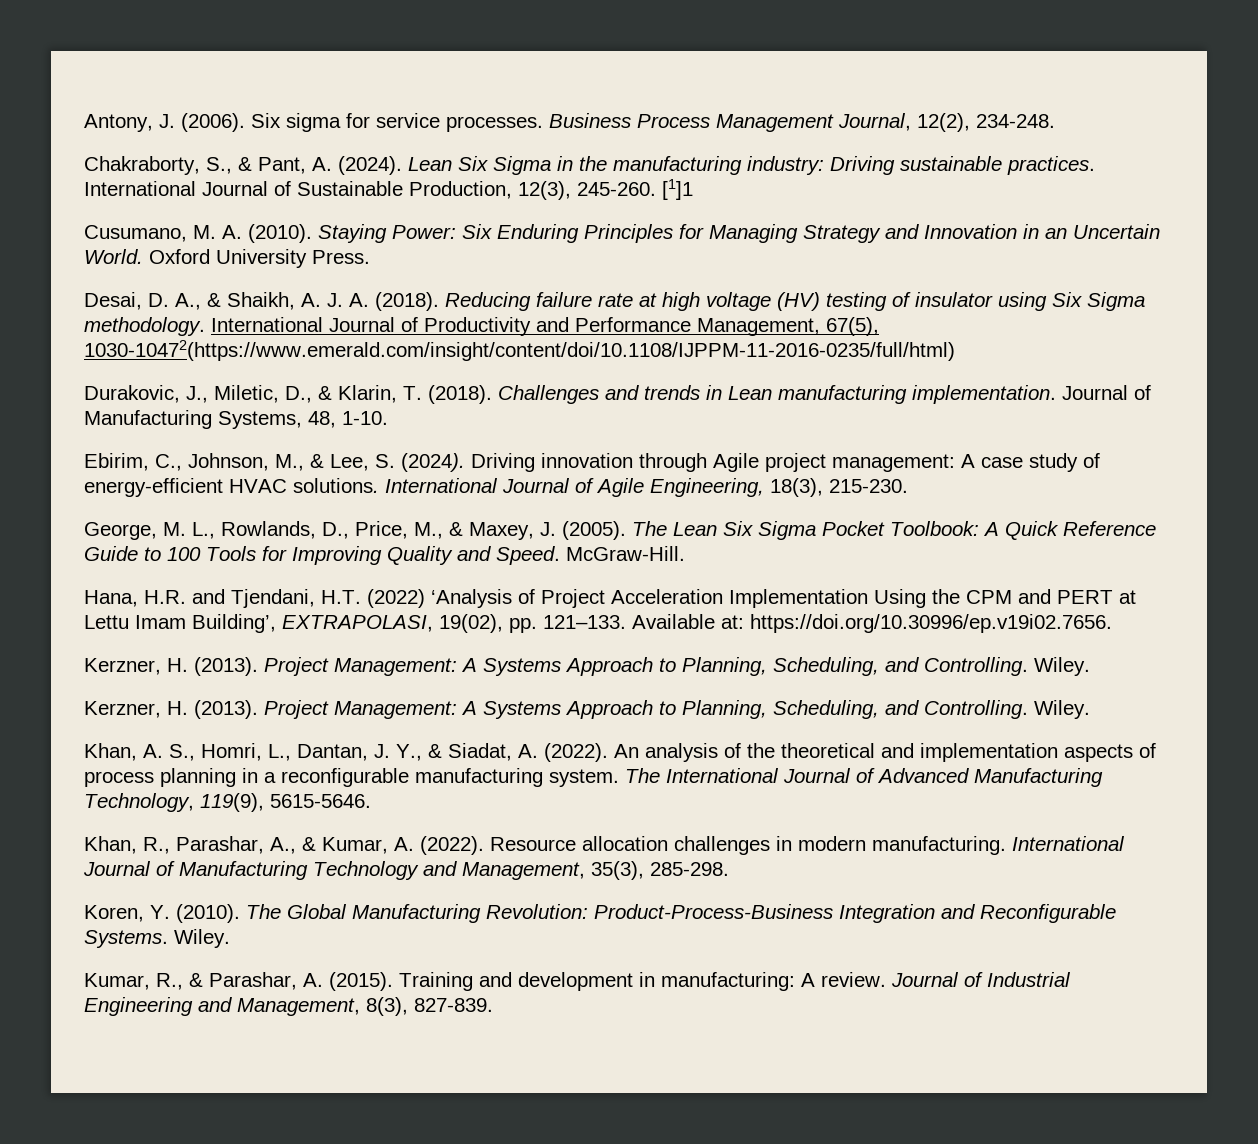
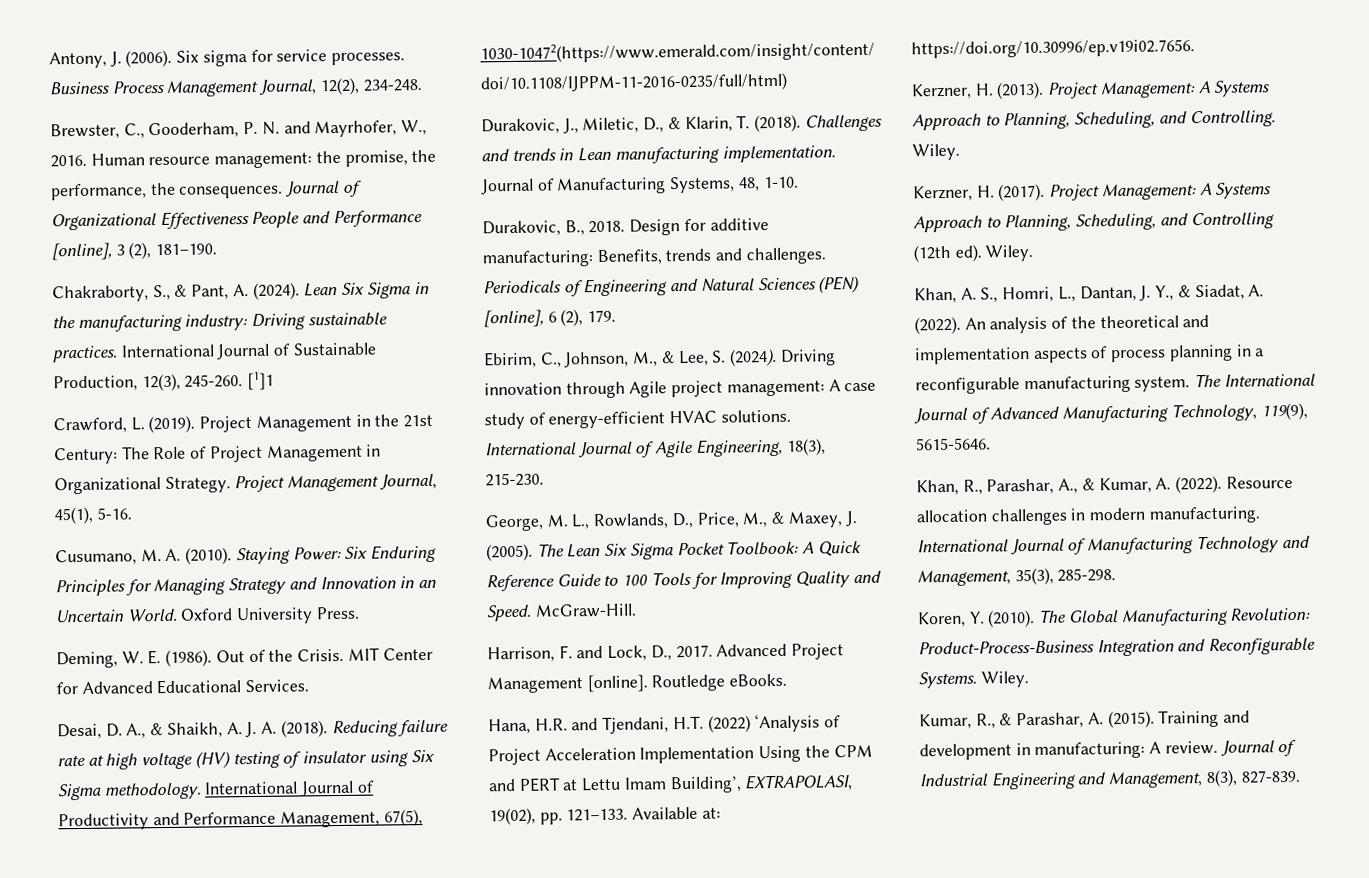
(1055, 121) none -> [50,119,428,140] [50,149,437,169] [51,180,362,201] [51,210,422,231] [51,242,218,261] // Brewster, C., Gooderham, P. N. and Mayrhofer, W., 2016. Human resource management: the promise, the performance, the consequences. Journal of Organizational Effectiveness People and Performance [online], 3 (2), 181–190.
(693, 189) none -> [53,414,434,434] [54,444,382,465] [54,473,437,495] [54,506,132,525] // Crawford, L. (2019). Project Management in the 21st Century: The Role of Project Management in Organizational Strategy. Project Management Journal, 45(1), 5-16.
(370, 257) none -> [56,647,433,669] [56,679,310,695] // Deming, W. E. (1986). Out of the Crisis. MIT Center for Advanced Educational Services.
(388, 418) none -> [482,218,769,237] [482,247,826,268] [483,275,861,297] [483,309,617,328] // Durakovic, B., 2018. Design for additive manufacturing: Benefits, trends and challenges. Periodicals of Engineering and Natural Sciences (PEN) [online], 6 (2), 179.
(685, 553) none -> [487,643,845,663] [487,673,788,694] // Harrison, F. and Lock, D., 2017. Advanced Project Management [online]. Routledge eBooks.
[194,700,1028,719] (2013). Project Management: A Systems Approach to Planning, Scheduling, and Controlling. -> [998,182,1272,202] [913,212,1274,233] [913,244,982,263] (2017). Project Management: A Systems Approach to Planning, Scheduling, and Controlling (12th ed).

